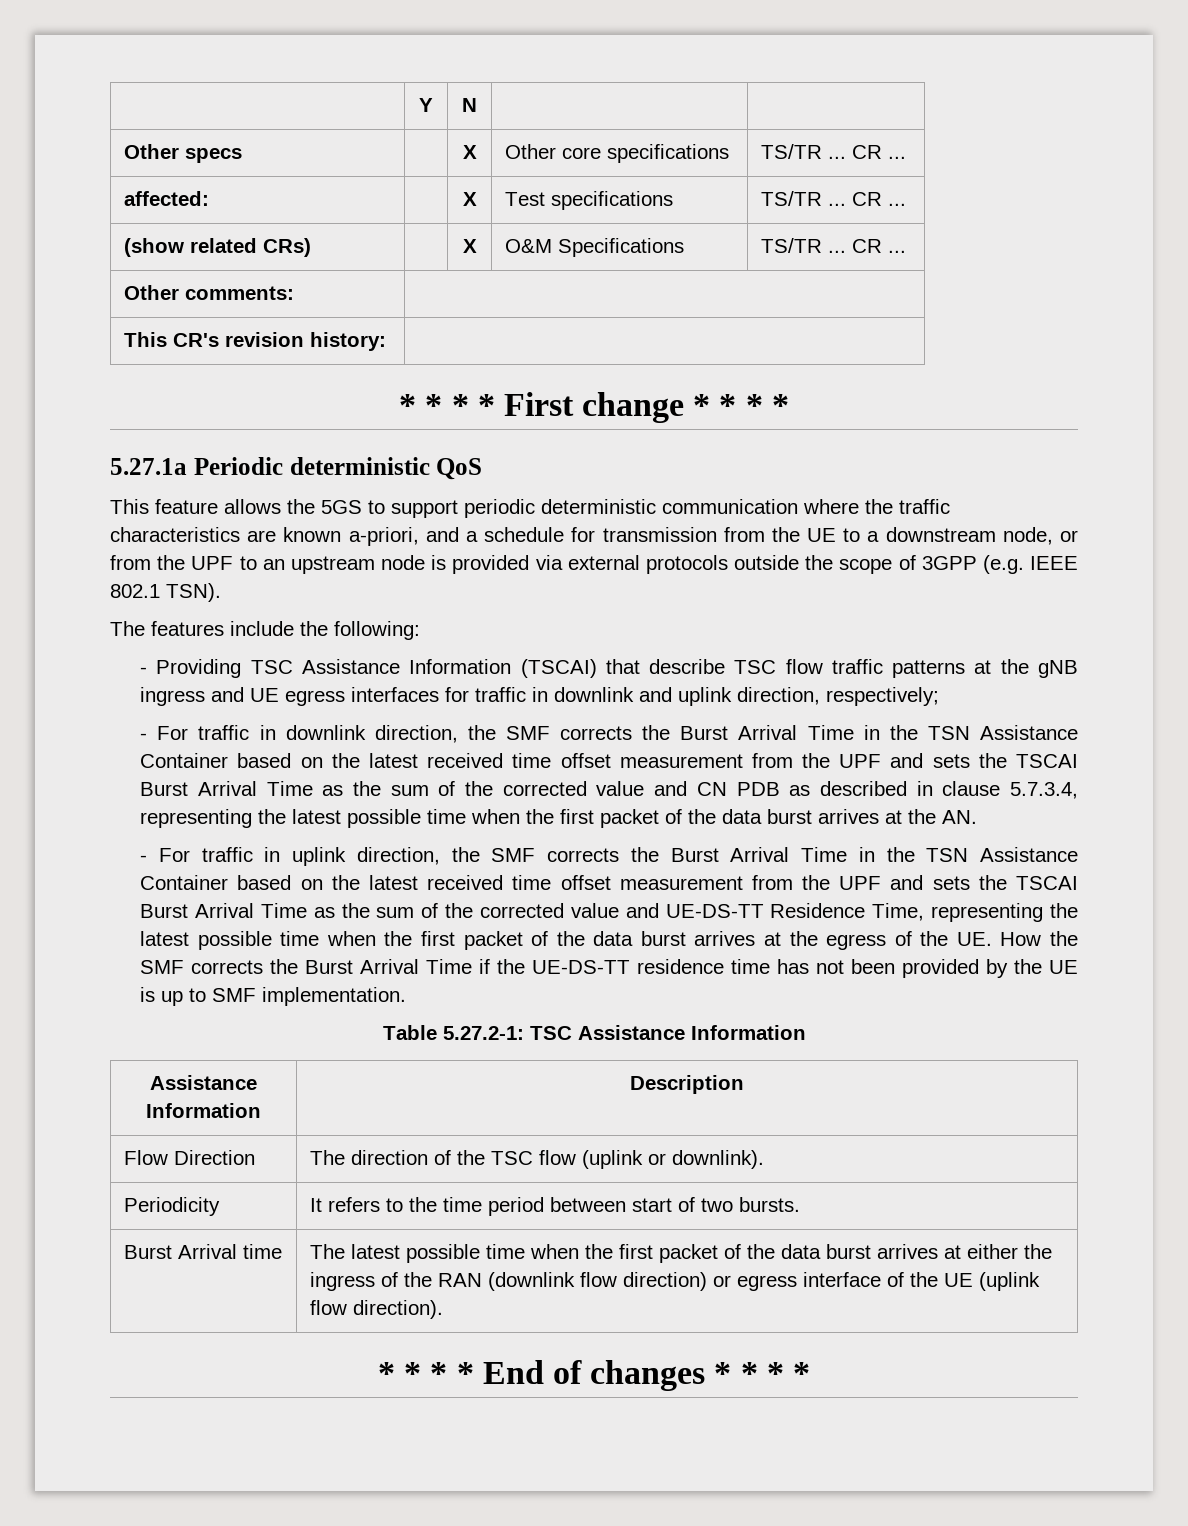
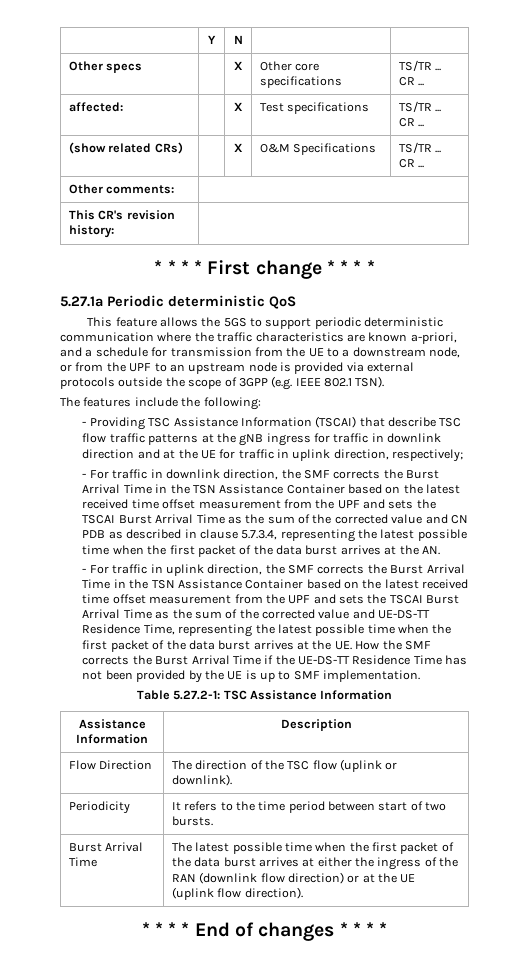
[211,687,673,706] and UE egress interfaces for traffic in downlink and -> [314,433,442,443] [82,449,290,459] for traffic in downlink direction and at the UE for traffic in
[826,931,949,950] egress of the -> (332, 645) none
[637,959,771,974] residence time -> [352,655,442,665] Residence Time
[243,1244,283,1259] time -> [68,857,97,867] Time
[737,1272,905,1291] egress interface of -> [362,874,375,883] at

